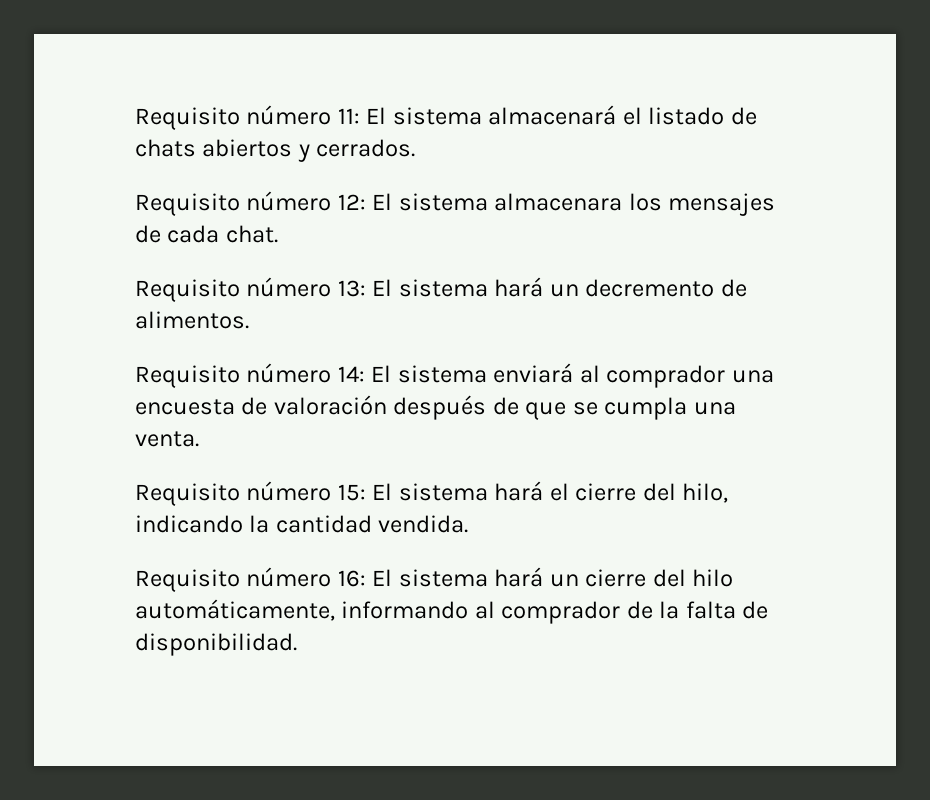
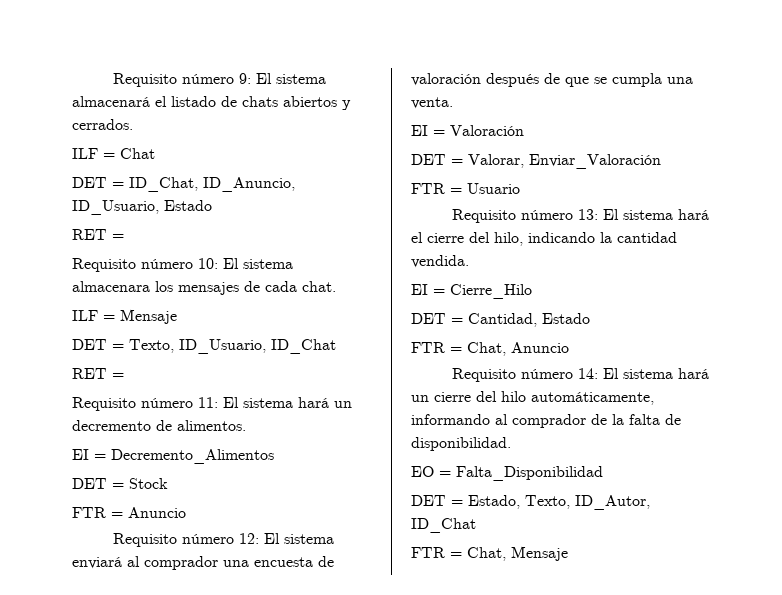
[135,105,360,130] Requisito número 11: -> [113,73,252,87] Requisito número 9:
[135,191,366,216] // Requisito número 12: -> [72,148,155,159] [72,177,295,192] [72,200,212,215] [72,229,124,240] [72,258,218,272] // ILF = Chat // DET = ID_Chat, ID_Anuncio, ID_Usuario, Estado // RET = // Requisito número 10:
[135,277,366,302] // Requisito número 13: -> [72,309,177,324] [72,339,336,354] [72,368,124,379] [72,397,218,411] // ILF = Mensaje // DET = Texto, ID_Usuario, ID_Chat // RET = // Requisito número 11:
[135,363,365,388] // Requisito número 14: -> [72,449,274,464] [72,478,168,489] [72,507,186,518] [113,533,260,547] // EI = Decremento_Alimentos // DET = Stock // FTR = Anuncio // Requisito número 12:
[135,481,366,506] // Requisito número 15: -> [411,125,524,136] [411,154,661,169] [411,183,520,194] [452,209,599,223] // EI = Valoración // DET = Valorar, Enviar_Valoración // FTR = Usuario // Requisito número 13:
[135,567,366,592] // Requisito número 16: -> [411,284,532,299] [411,313,590,327] [411,342,569,356] [452,368,599,382] // EI = Cierre_Hilo // DET = Cantidad, Estado // FTR = Chat, Anuncio // Requisito número 14:
(297, 644) none -> [411,466,603,481] [411,495,650,510] [411,518,476,533] [411,546,568,561] // EO = Falta_Disponibilidad // DET = Estado, Texto, ID_Autor, ID_Chat // FTR = Chat, Mensaje

